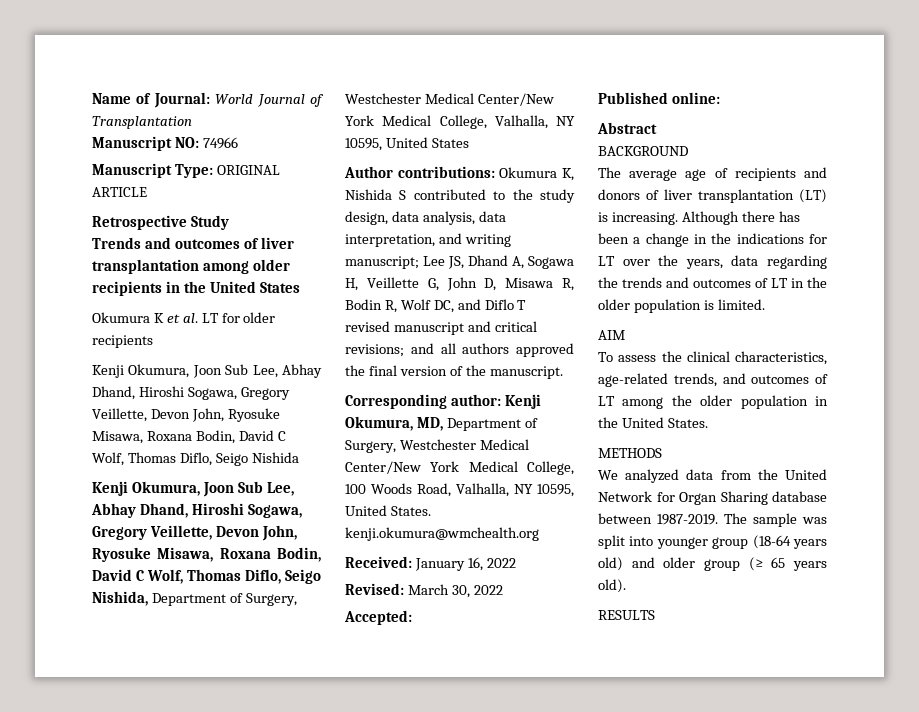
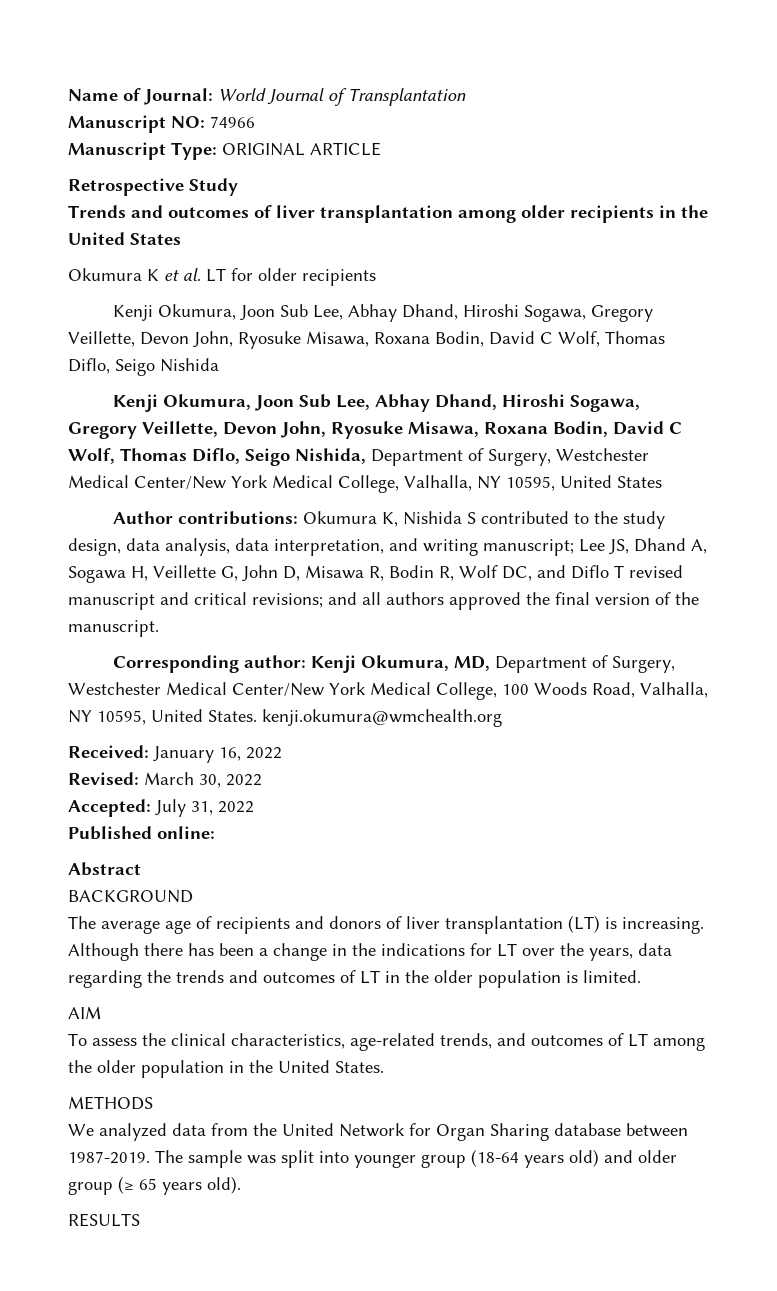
(412, 617) none -> [155,799,254,817] July 31, 2022

